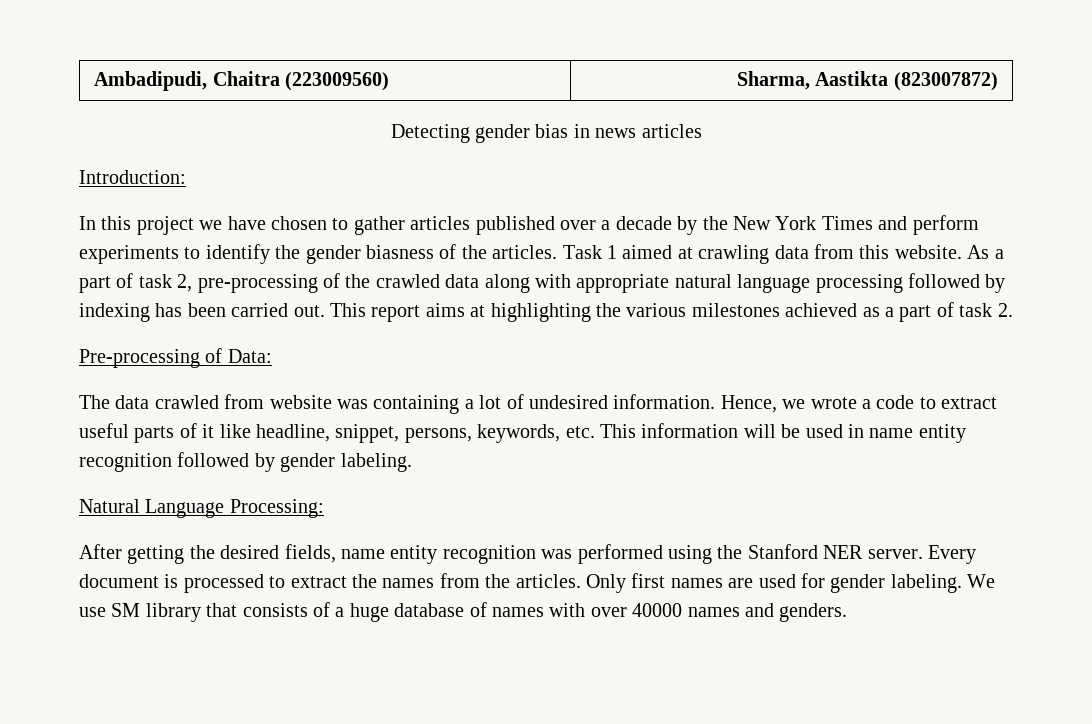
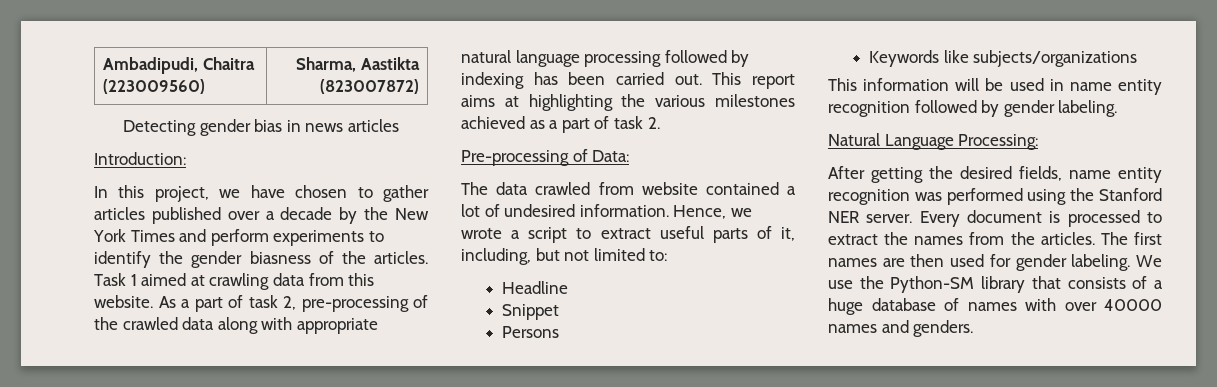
[136,216,194,235] project -> [154,186,209,202] project,
[337,395,460,414] was containing -> [705,182,779,195] contained
[876,395,915,409] code -> [528,227,568,243] script
[202,424,595,443] it like headline, snippet, persons, keywords, etc. -> [781,227,795,241] [461,248,668,265] [502,281,569,294] [502,304,560,320] [502,326,560,338] [869,50,1138,67] it, including, but not limited to: // Headline // Snippet // Persons // Keywords like subjects/organizations //
[585,574,626,593] Only -> [1100,232,1128,245] The
(754, 583) none -> [910,254,945,267] then
[111,603,141,617] SM -> [859,276,975,293] the Python-SM

